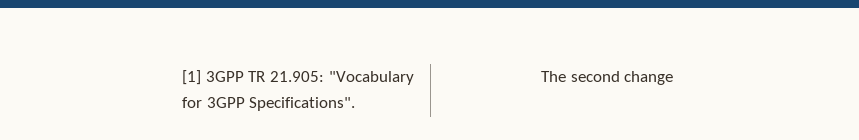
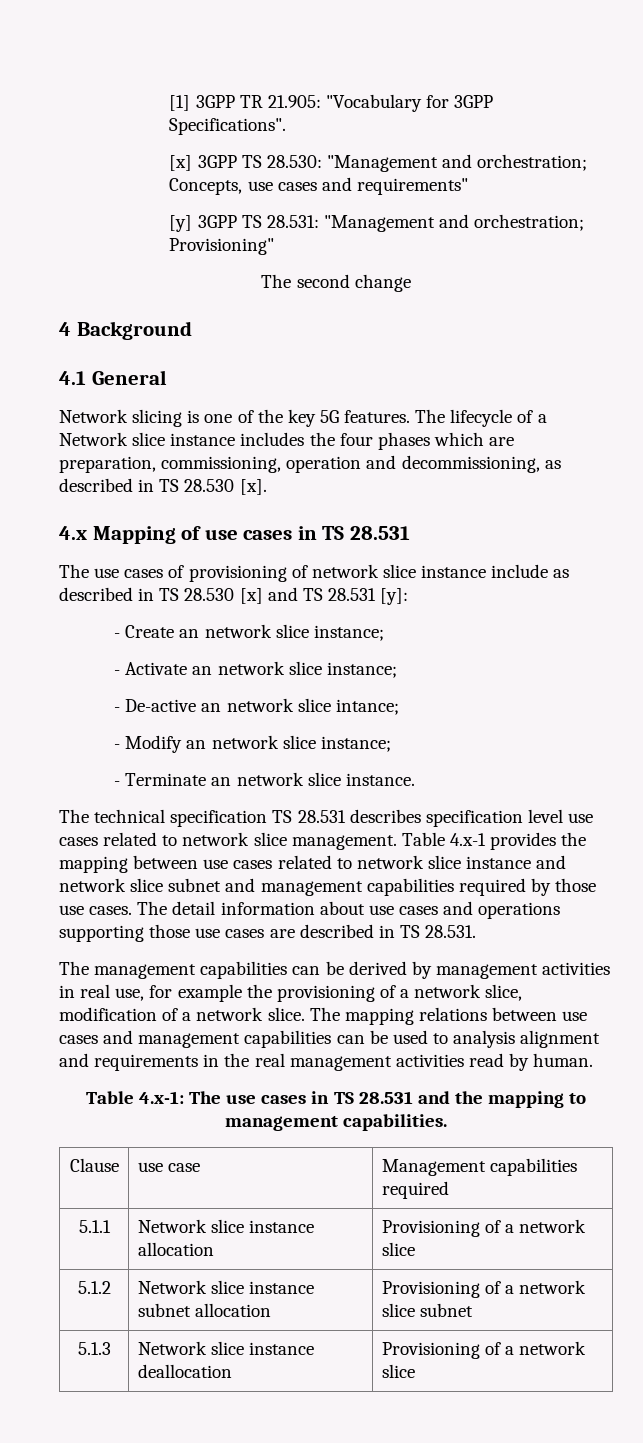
[541,71,674,85] The second change -> [169,154,588,172] [169,177,468,195] [169,214,585,232] [169,238,275,255] [261,274,411,292] [59,321,192,340] [59,370,167,385] [59,409,547,427] [59,432,515,450] [59,455,561,473] [59,478,267,495] [59,526,410,544] [59,564,570,582] [59,587,409,605] [114,624,384,641] [114,661,397,678] [114,698,399,715] [114,735,391,753] [114,772,415,786] [59,809,594,827] [59,832,587,850] [59,855,567,873] [59,878,597,896] [59,901,561,919] [59,924,477,942] [59,961,611,979] [59,984,523,1002] [59,1007,588,1025] [59,1030,601,1048] [59,1053,594,1071] [85,1091,587,1108] [224,1114,448,1131] [69,1158,119,1172] [137,1162,201,1172] [381,1158,578,1176] [381,1181,449,1199] [78,1220,111,1233] [137,1219,315,1233] [137,1242,214,1256] [381,1219,587,1237] [381,1242,415,1256] [77,1281,111,1294] [137,1280,315,1294] [137,1303,272,1317] [381,1280,587,1298] [381,1303,474,1317] [77,1342,111,1355] [137,1341,315,1355] [137,1364,232,1378] [381,1341,587,1359] [381,1364,415,1378] [x] 3GPP TS 28.530: "Management and orchestration; Concepts, use cases and requirements" // [y] 3GPP TS 28.531: "Management and orchestration; Provisioning" // The second change // 4 Background // 4.1 General // Network slicing is one of the key 5G features. The lifecycle of a Network slice instance includes the four phases which are preparation, commissioning, operation and decommissioning, as described in TS 28.530 [x]. // 4.x Mapping of use cases in TS 28.531 // The use cases of provisioning of network slice instance include as described in TS 28.530 [x] and TS 28.531 [y]: // - Create an network slice instance; // - Activate an network slice instance; // - De-active an network slice intance; // - Modify an network slice instance; // - Terminate an network slice instance. // The technical specification TS 28.531 describes specification level use cases related to network slice management. Table 4.x-1 provides the mapping between use cases related to network slice instance and network slice subnet and management capabilities required by those use cases. The detail information about use cases and operations supporting those use cases are described in TS 28.531. // The management capabilities can be derived by management activities in real use, for example the provisioning of a network slice, modification of a network slice. The mapping relations between use cases and management capabilities can be used to analysis alignment and requirements in the real management activities read by human. // Table 4.x-1: The use cases in TS 28.531 and the mapping to management capabilities. // Clause | use case | Management capabilities required // 5.1.1 | Network slice instance allocation | Provisioning of a network slice // 5.1.2 | Network slice instance subnet allocation | Provisioning of a network slice subnet // 5.1.3 | Network slice instance deallocation | Provisioning of a network slice

